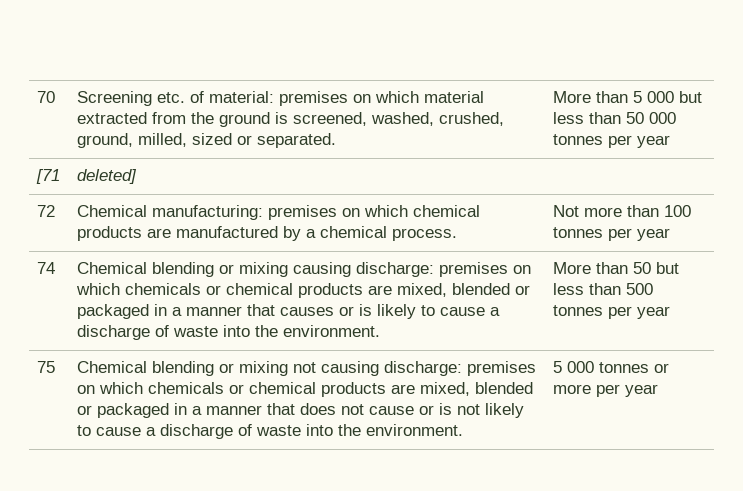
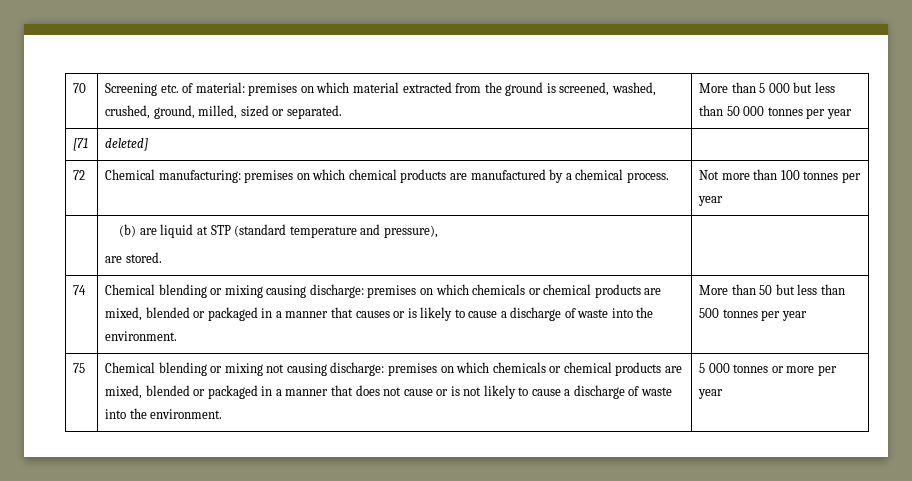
(671, 234) none -> [119,224,438,238] [105,252,162,263] // | (b) are liquid at STP (standard temperature and pressure), // are stored. |

